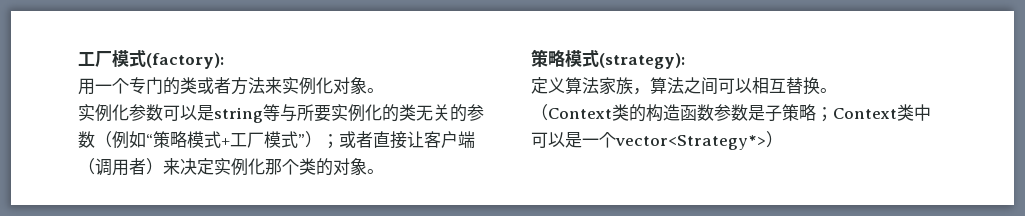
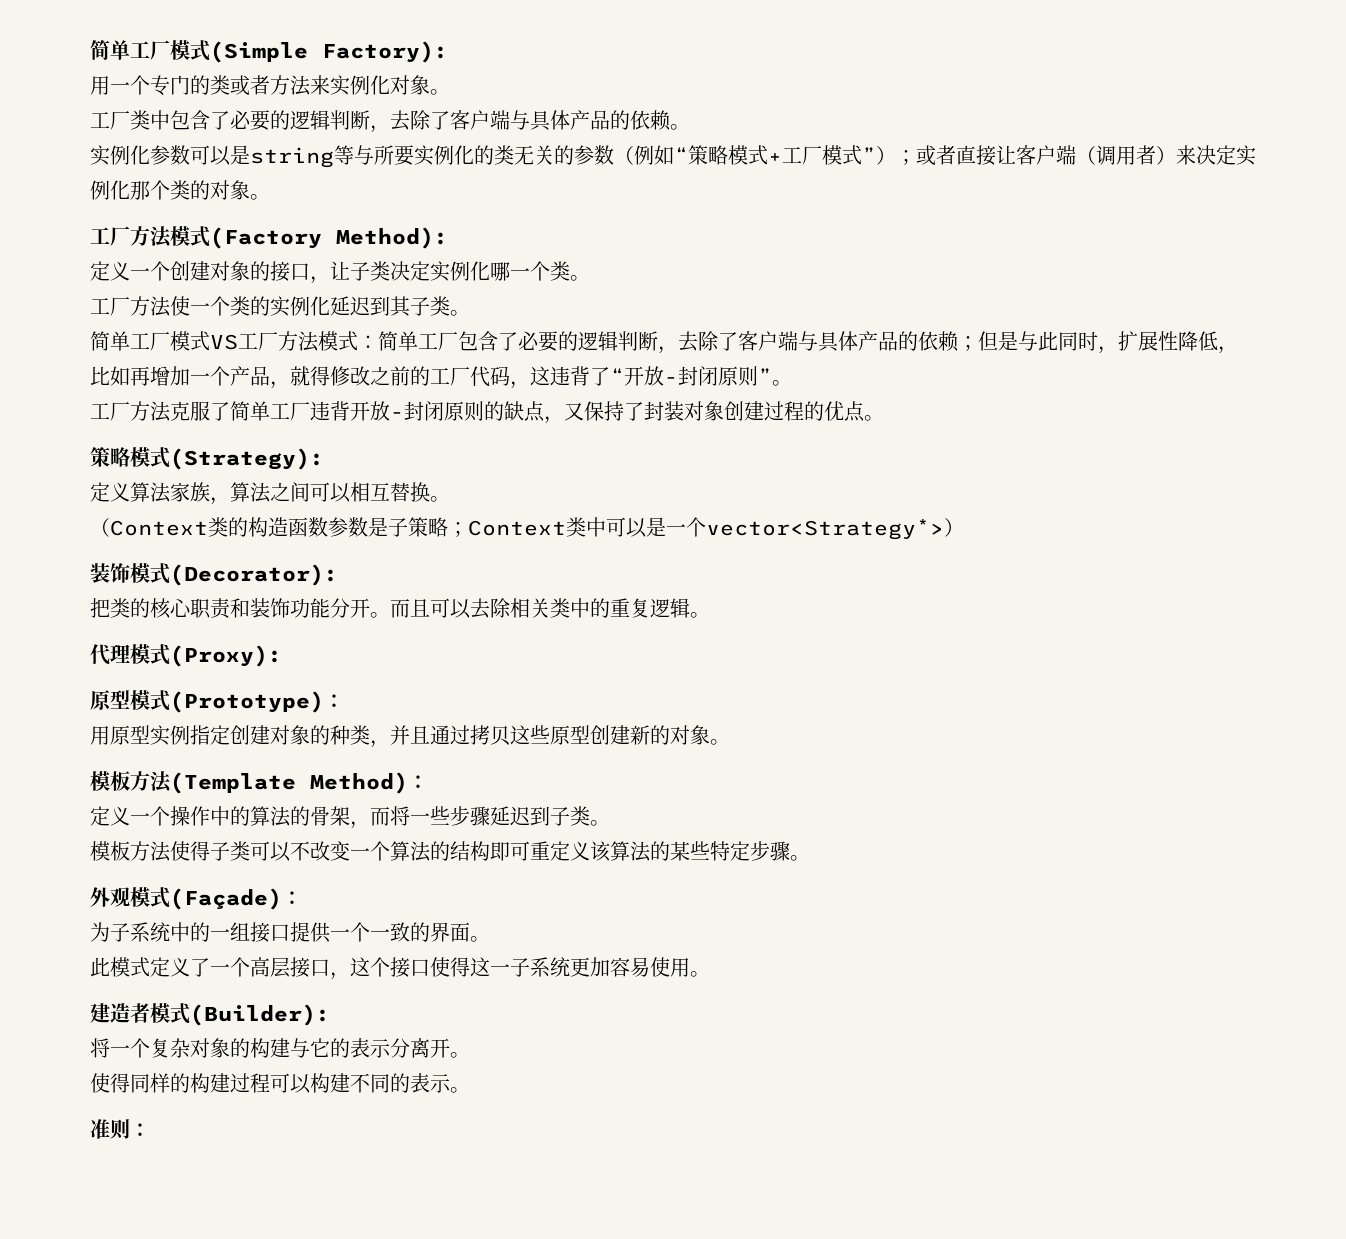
[78,50,224,69] 工厂模式(factory): -> [90,40,448,63] 简单工厂模式(Simple Factory):
(384, 90) none -> [90,110,690,133] // 工厂类中包含了必要的逻辑判断，去除了客户端与具体产品的依赖。
[531,49,685,69] // 策略模式(strategy): -> [90,226,448,249] [90,261,590,284] [90,296,470,317] [90,331,1238,354] [90,366,792,389] [90,401,884,424] [90,447,324,470] // 工厂方法模式(Factory Method): // 定义一个创建对象的接口，让子类决定实例化哪一个类。 // 工厂方法使一个类的实例化延迟到其子类。 // 简单工厂模式VS工厂方法模式：简单工厂包含了必要的逻辑判断，去除了客户端与具体产品的依赖；但是与此同时，扩展性降低，比如再增加一个产品，就得修改之前的工厂代码，这违背了“开放-封闭原则”。 // 工厂方法克服了简单工厂违背开放-封闭原则的缺点，又保持了封装对象创建过程的优点。 // 策略模式(Strategy):
(783, 139) none -> [90,563,338,586] [90,598,710,619] [90,644,282,667] [90,690,344,713] [90,725,730,748] [90,771,428,794] [90,806,610,829] [90,841,810,862] [90,887,302,910] [90,922,490,943] [90,957,710,980] [90,1003,330,1026] [90,1038,470,1058] [90,1073,470,1094] [90,1119,150,1140] // 装饰模式(Decorator): // 把类的核心职责和装饰功能分开。而且可以去除相关类中的重复逻辑。 // 代理模式(Proxy): // 原型模式(Prototype)： // 用原型实例指定创建对象的种类，并且通过拷贝这些原型创建新的对象。 // 模板方法(Template Method)： // 定义一个操作中的算法的骨架，而将一些步骤延迟到子类。 // 模板方法使得子类可以不改变一个算法的结构即可重定义该算法的某些特定步骤。 // 外观模式(Façade)： // 为子系统中的一组接口提供一个一致的界面。 // 此模式定义了一个高层接口，这个接口使得这一子系统更加容易使用。 // 建造者模式(Builder): // 将一个复杂对象的构建与它的表示分离开。 // 使得同样的构建过程可以构建不同的表示。 // 准则：

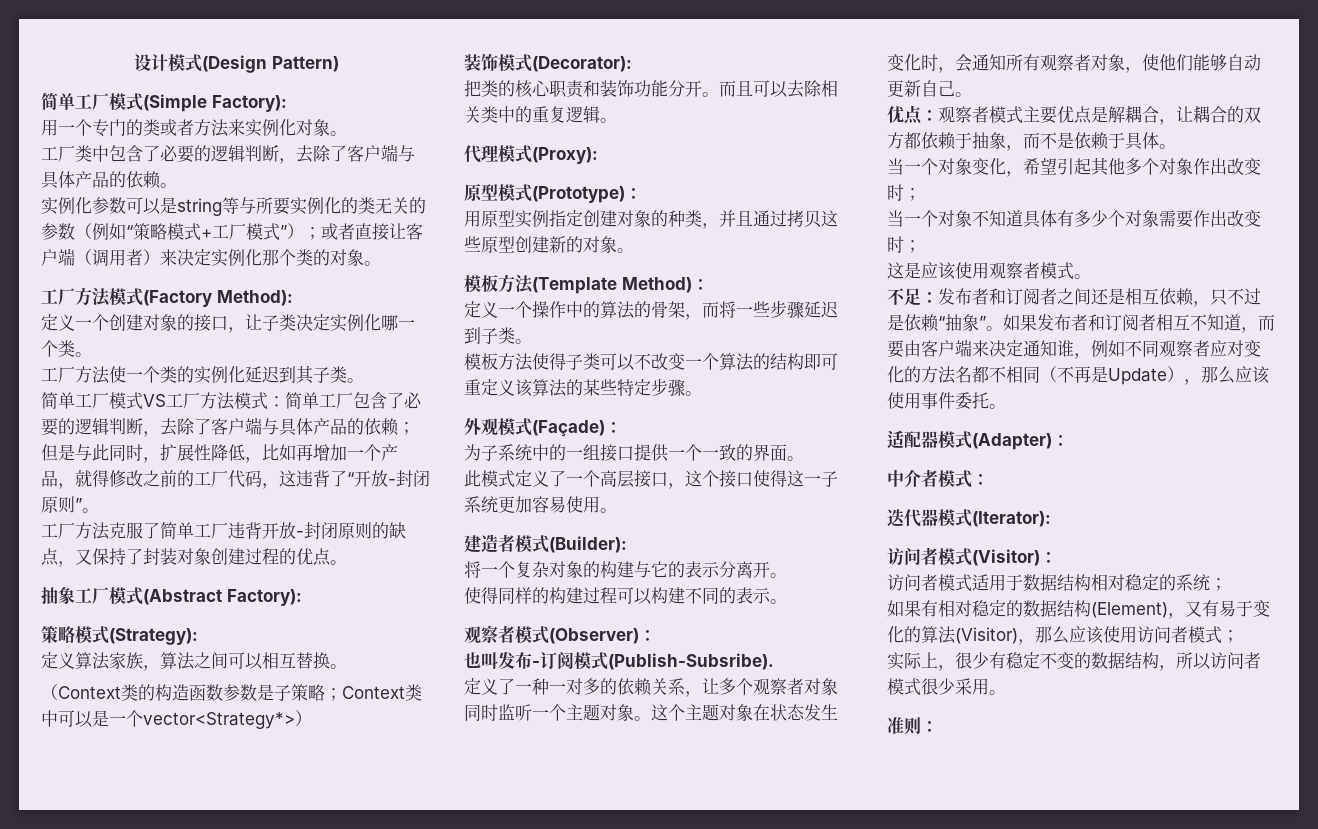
(90, 50) none -> [133,54,339,73] 设计模式(Design Pattern) //
(884, 418) none -> [41,587,302,606] // 抽象工厂模式(Abstract Factory):
(470, 1090) none -> [464,625,656,644] [464,652,774,670] [464,678,838,697] [464,704,838,721] [887,54,1261,73] [887,80,972,97] [887,105,1261,125] [887,132,1176,151] [887,157,1261,177] [887,184,921,201] [887,210,1261,228] [887,236,921,253] [887,262,1091,280] [887,288,1261,307] [887,314,1275,333] [887,339,1261,359] [887,366,1270,385] [887,392,1006,410] [887,430,1069,450] [887,469,989,488] [887,509,1051,527] [887,547,1057,566] [887,574,1227,592] [887,600,1270,619] [887,626,1239,645] [887,652,1261,671] [887,678,1006,696] // 观察者模式(Observer)： // 也叫发布-订阅模式(Publish-Subsribe). // 定义了一种一对多的依赖关系，让多个观察者对象同时监听一个主题对象。这个主题对象在状态发生变化时，会通知所有观察者对象，使他们能够自动更新自己。 // 优点：观察者模式主要优点是解耦合，让耦合的双方都依赖于抽象，而不是依赖于具体。 // 当一个对象变化，希望引起其他多个对象作出改变时； // 当一个对象不知道具体有多少个对象需要作出改变时； // 这是应该使用观察者模式。 // 不足：发布者和订阅者之间还是相互依赖，只不过是依赖“抽象”。如果发布者和订阅者相互不知道，而要由客户端来决定通知谁，例如不同观察者应对变化的方法名都不相同（不再是Update），那么应该使用事件委托。 // 适配器模式(Adapter)： // 中介者模式： // 迭代器模式(Iterator): // 访问者模式(Visitor)： // 访问者模式适用于数据结构相对稳定的系统； // 如果有相对稳定的数据结构(Element)，又有易于变化的算法(Visitor)，那么应该使用访问者模式； // 实际上，很少有稳定不变的数据结构，所以访问者模式很少采用。

